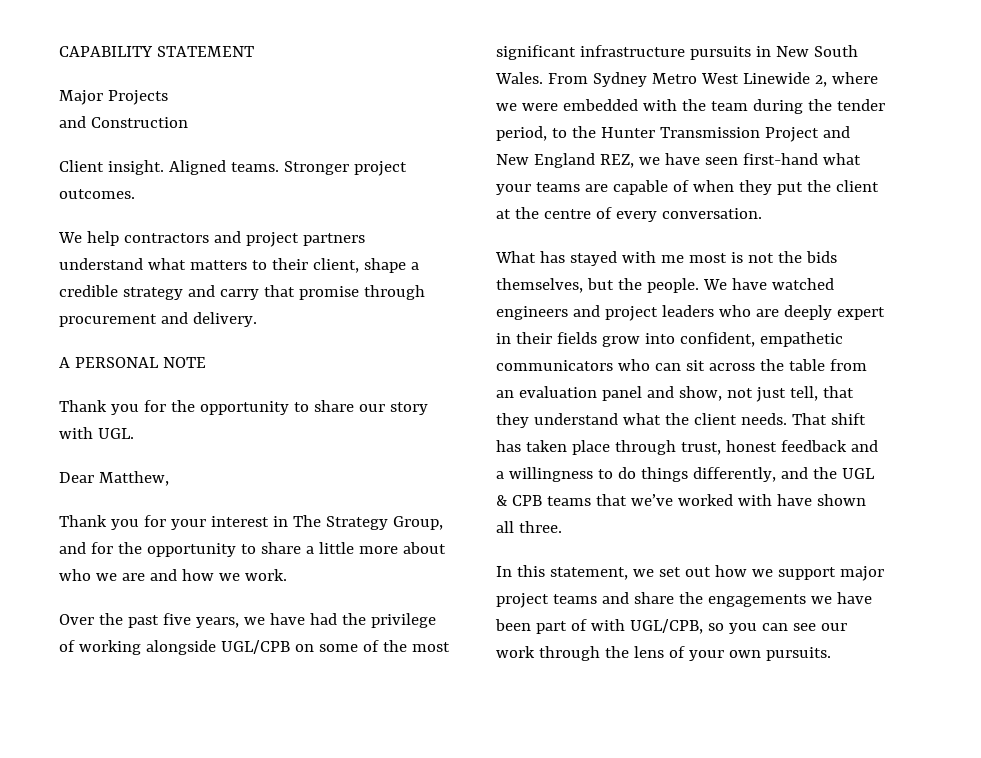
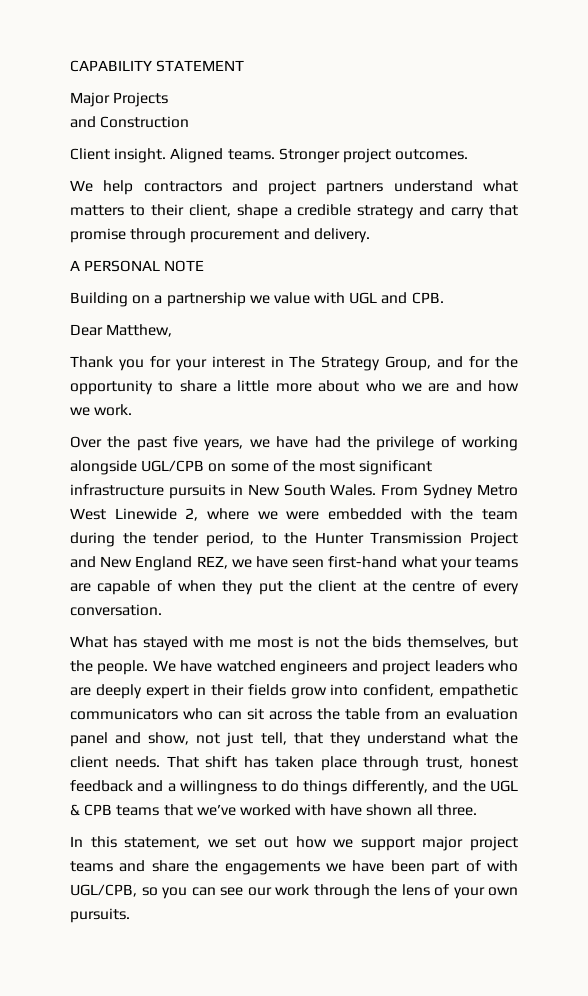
[59,400,428,415] [59,427,134,439] Thank you for the opportunity to share our story with UGL. -> [70,292,444,307] Building on a partnership we value with UGL and CPB.

